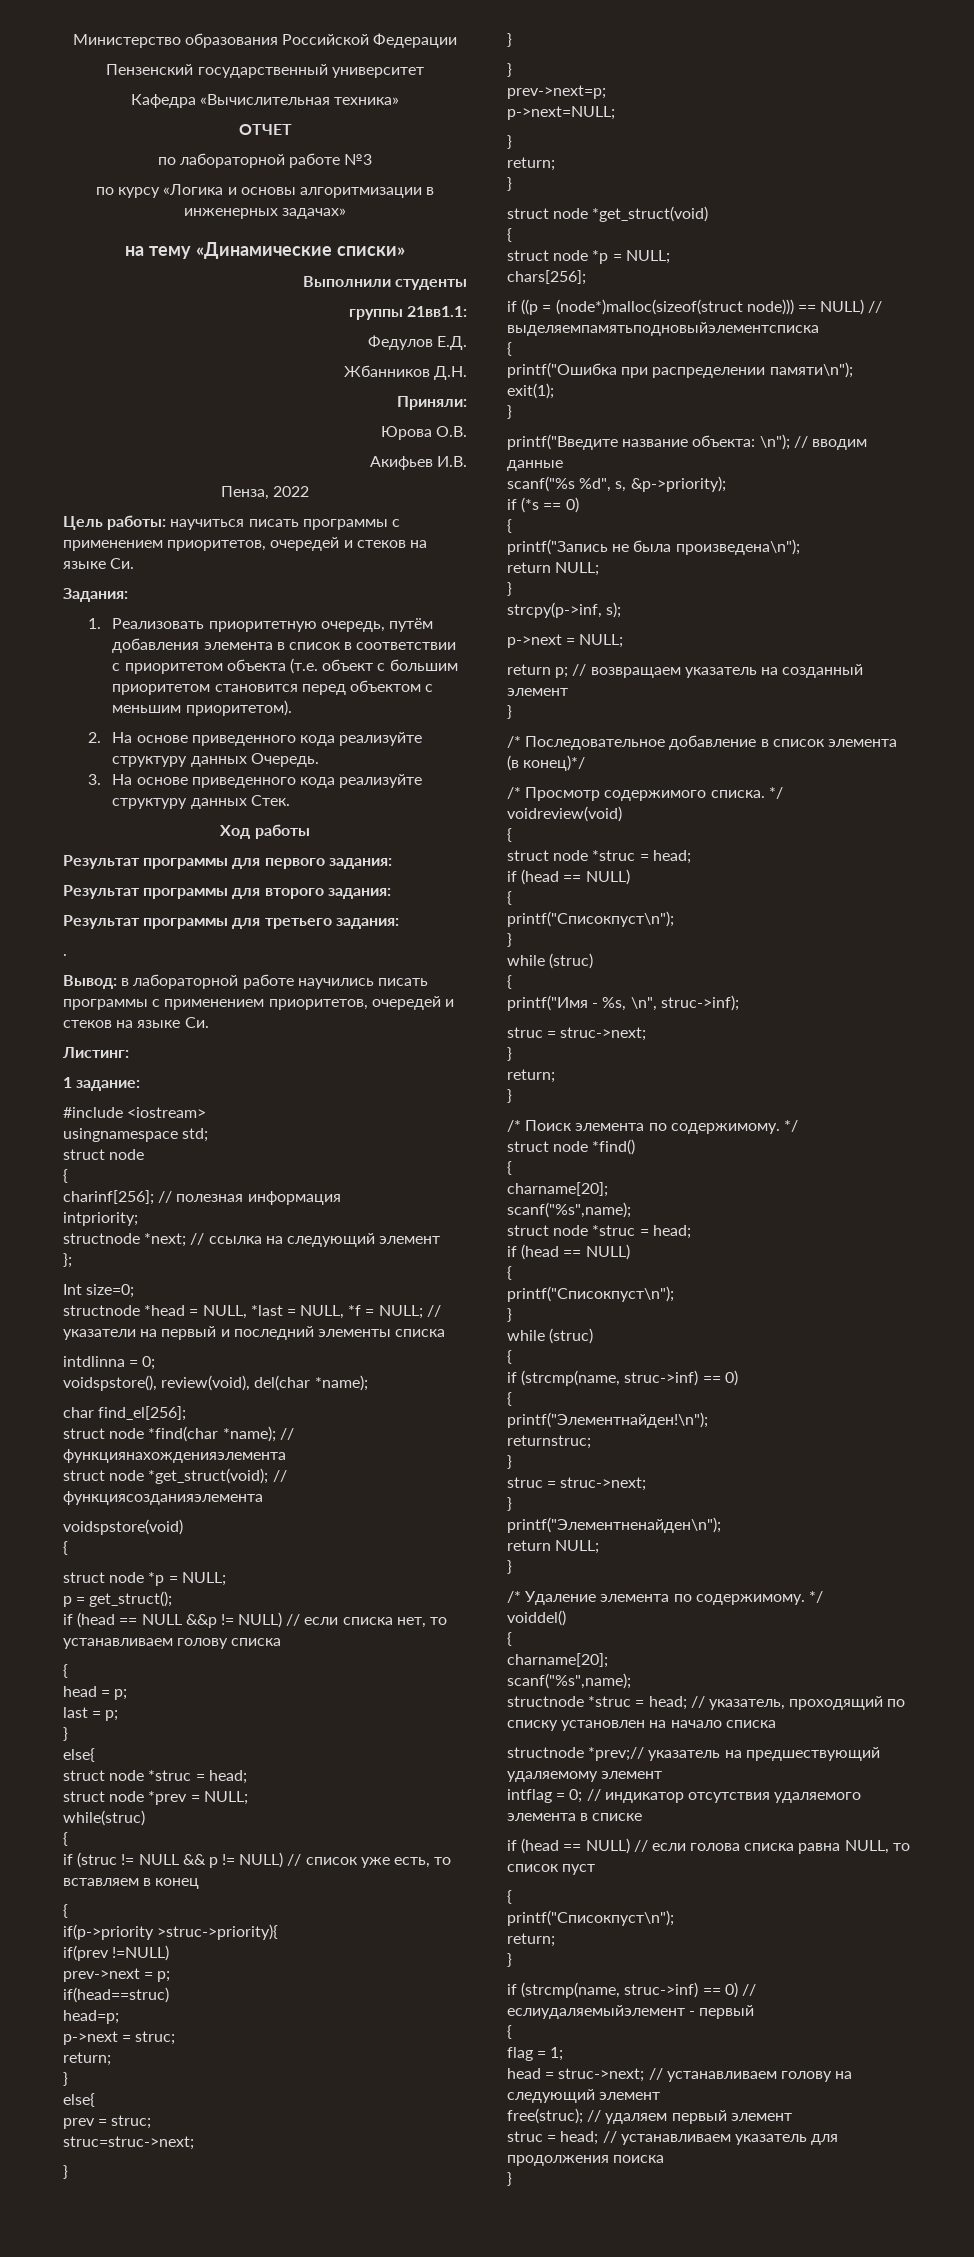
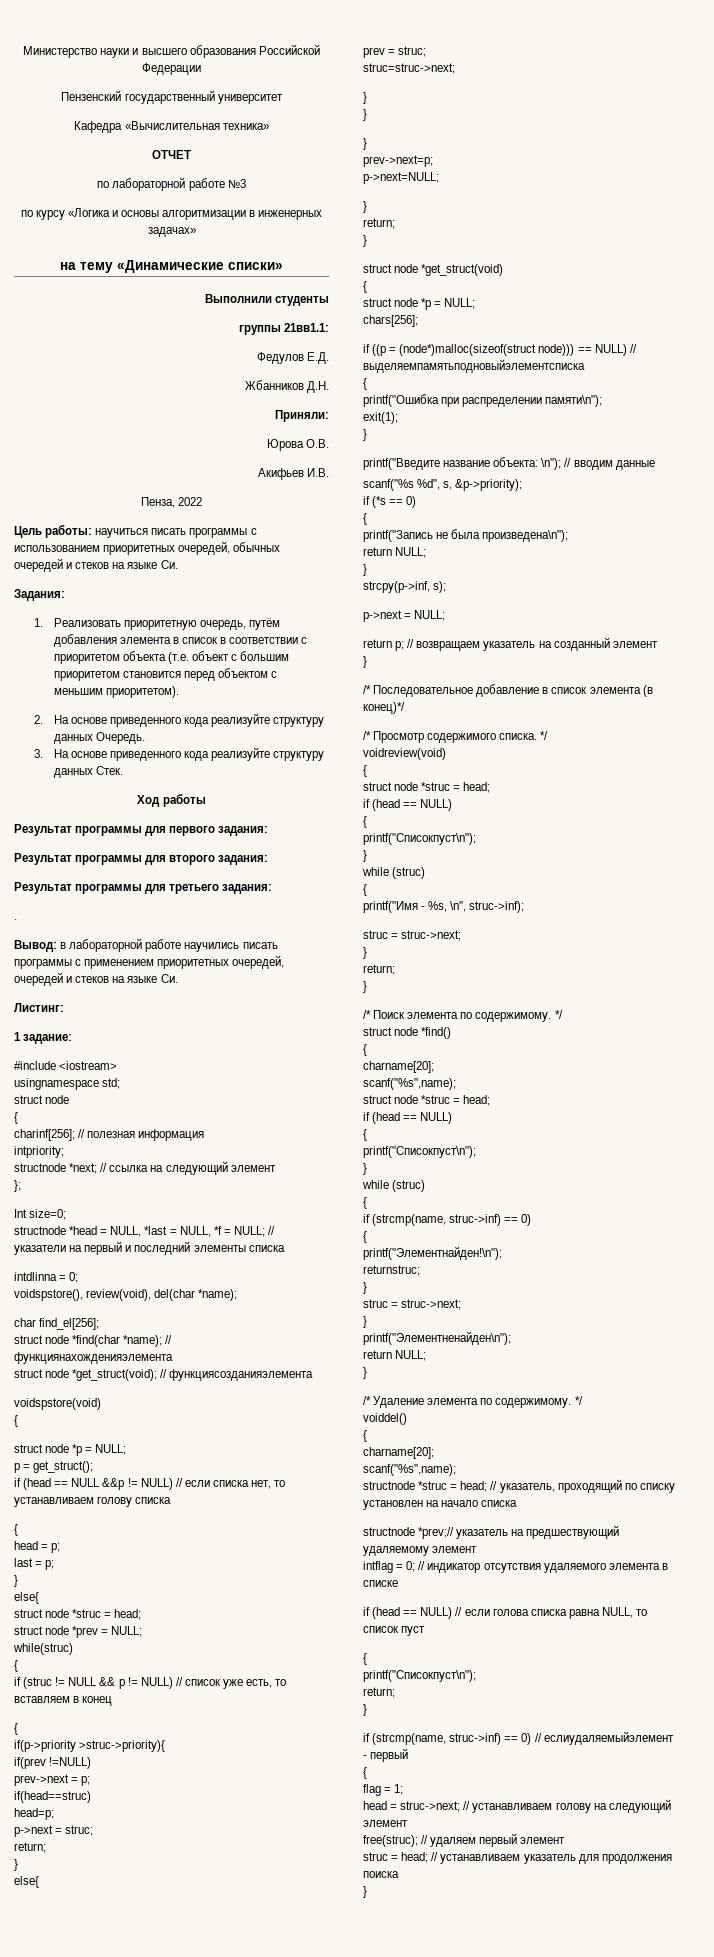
(181, 41) none -> [100,48,187,58] науки и высшего
[63,540,267,551] применением приоритетов, -> [14,541,281,555] использованием приоритетных очередей, обычных
[268,999,368,1010] приоритетов, -> [157,955,285,969] приоритетных очередей,

